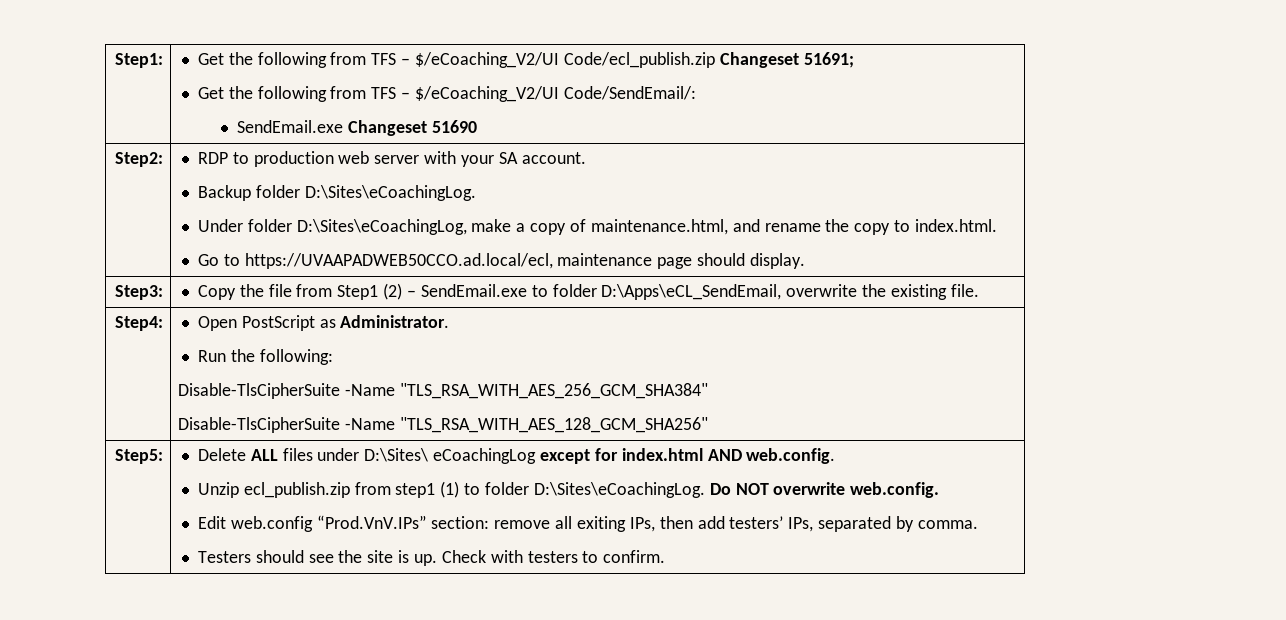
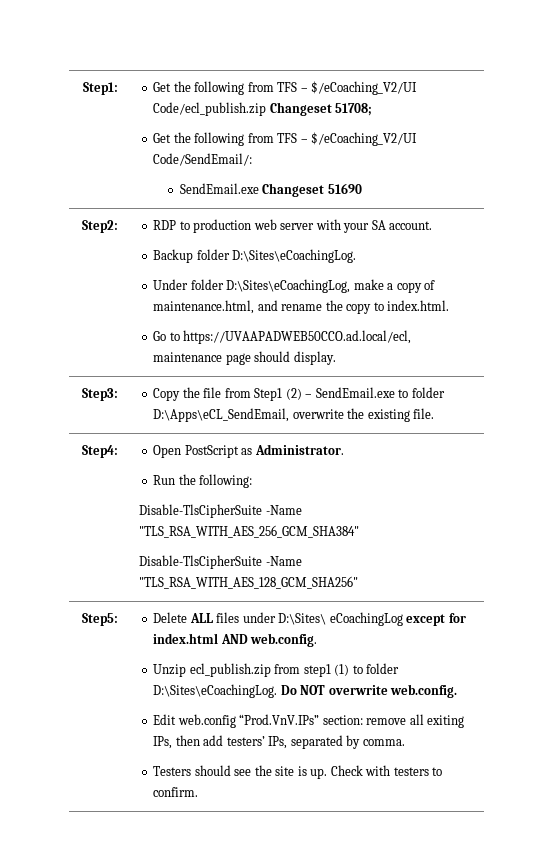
[803,52,854,68] 51691; -> [335,103,373,116] 51708;

